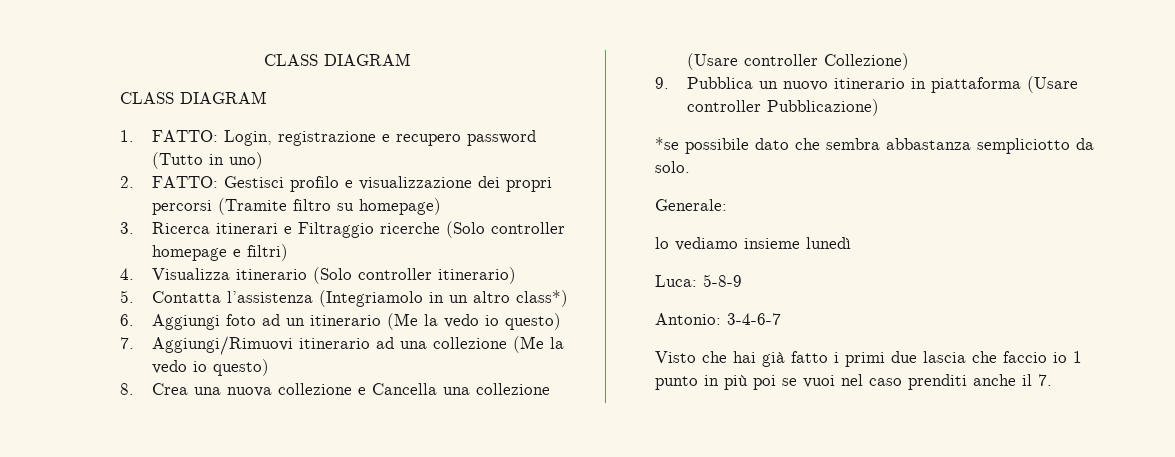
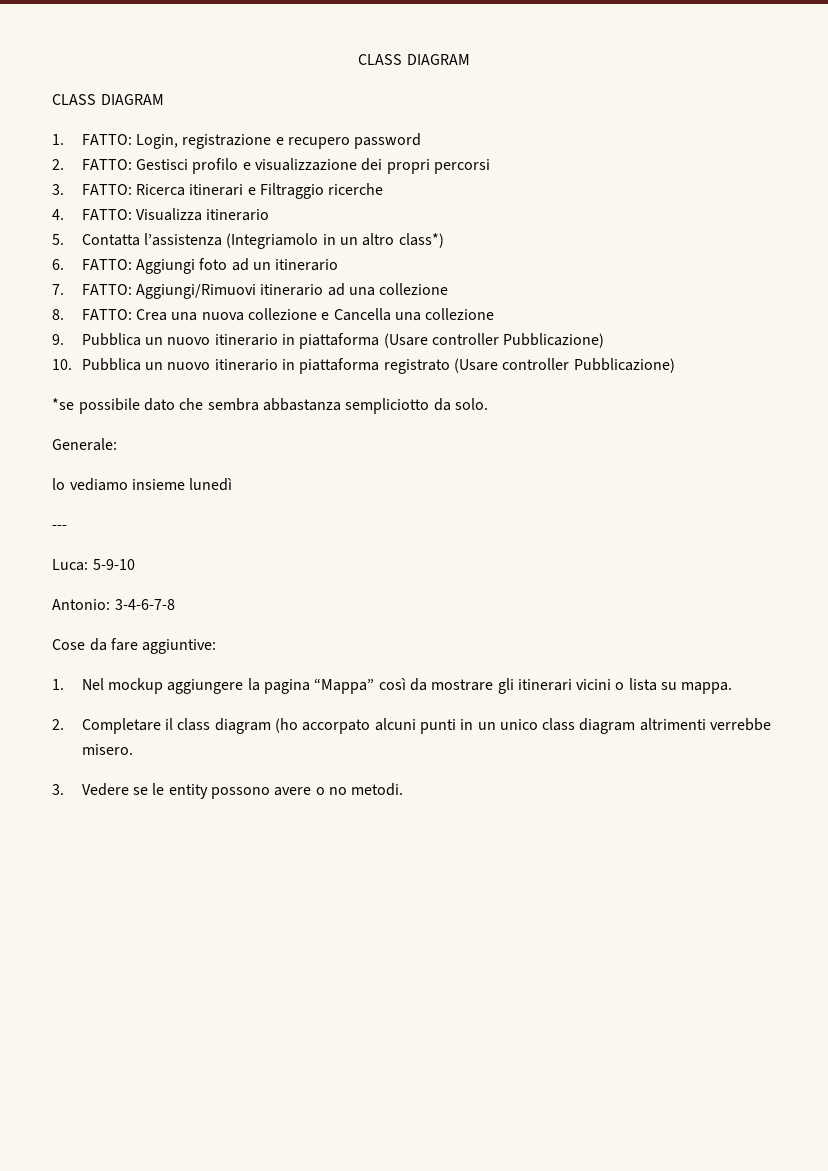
[152,152,264,169] (Tutto in uno) -> (422, 141) none
[218,198,442,215] [120,222,135,234] (Tramite filtro su homepage) // 3. -> [52,184,132,195] // 3. FATTO:
[446,221,566,238] [152,244,289,261] (Solo controller homepage e filtri) -> (384, 189) none
(135, 274) none -> [81,209,132,220] FATTO:
[313,267,517,284] (Solo controller itinerario) -> (270, 215) none
(135, 320) none -> [81,259,132,270] FATTO:
[387,313,562,330] [120,337,135,349] (Me la vedo io questo) // 7. -> [52,284,132,295] // 7. FATTO:
[513,336,565,353] [152,359,270,376] (Me la vedo io questo) -> (449, 289) none
(135, 389) none -> [81,309,132,320] FATTO:
[687,53,910,70] (Usare controller Collezione) -> (495, 314) none
(880, 107) none -> [52,358,675,374] // 10. Pubblica un nuovo itinerario in piattaforma registrato (Usare controller Pubblicazione)
(852, 243) none -> [52,525,68,530] // ---
[703,274,743,287] 5-8-9 -> [92,559,135,570] 5-9-10
[727,313,782,325] [655,351,1083,367] [655,374,1053,390] 3-4-6-7 // Visto che hai già fatto i primi due lascia che faccio io 1 punto in più poi se vuoi nel caso prenditi anche il 7. -> [114,599,175,610] [52,638,217,654] [52,678,733,694] [52,718,772,734] [81,744,133,755] [52,783,404,799] 3-4-6-7-8 // Cose da fare aggiuntive: // 1. Nel mockup aggiungere la pagina “Mappa” così da mostrare gli itinerari vicini o lista su mappa. // 2. Completare il class diagram (ho accorpato alcuni punti in un unico class diagram altrimenti verrebbe misero. // 3. Vedere se le entity possono avere o no metodi.

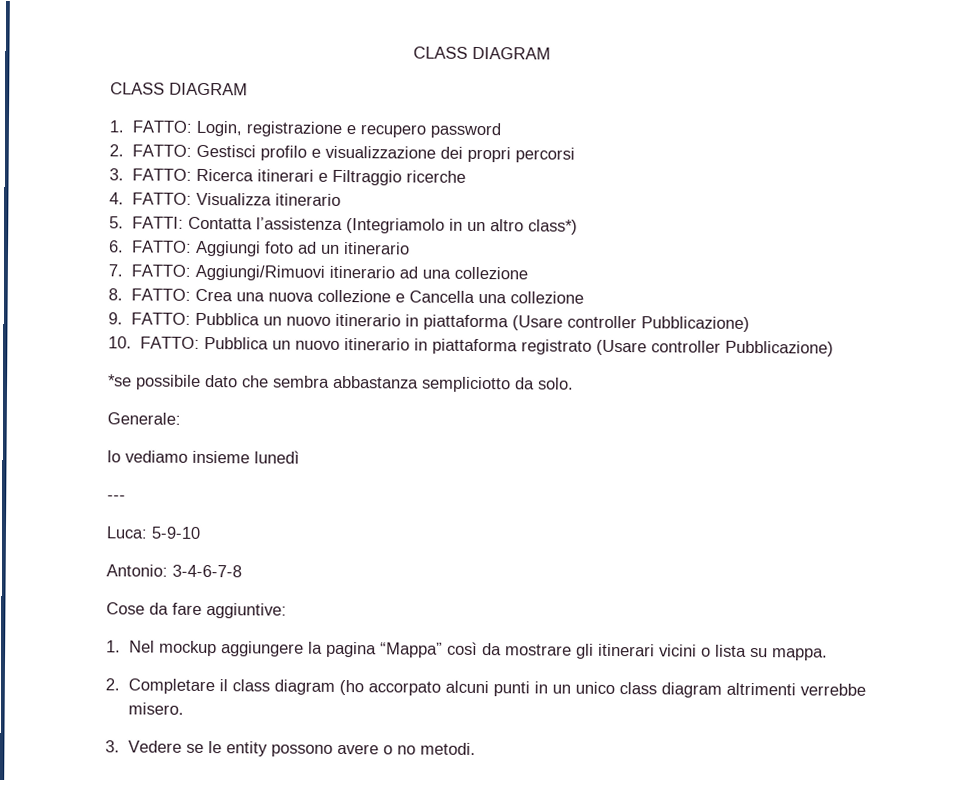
(65, 239) none -> [131,216,184,229] FATTI:
(65, 339) none -> [130,312,191,325] FATTO:
(73, 364) none -> [139,336,200,349] FATTO:

